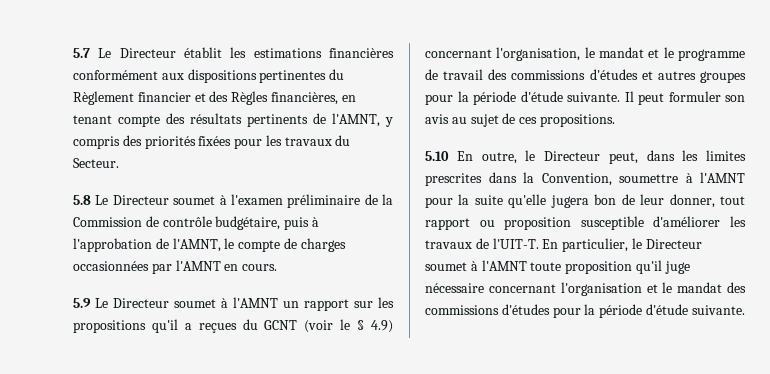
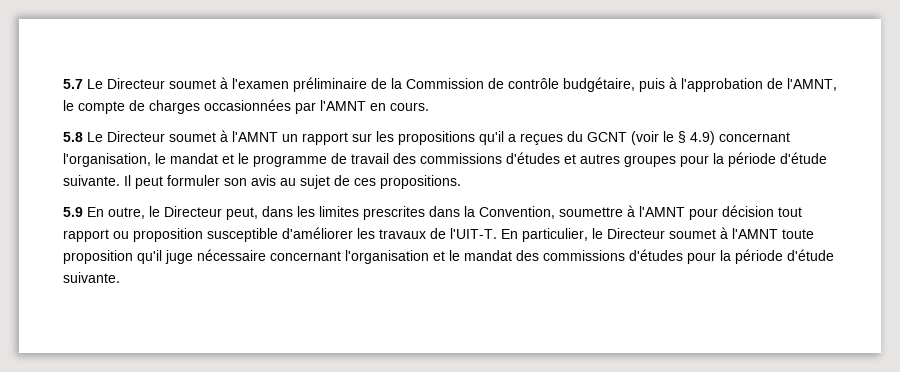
[184,47,394,58] [73,69,345,83] [73,91,356,105] [73,113,393,127] [73,135,351,149] [73,158,119,168] [73,195,169,205] établit les estimations financières conformément aux dispositions pertinentes du Règlement financier et des Règles financières, en tenant compte des résultats pertinents de l'AMNT, y compris des priorités fixées pour les travaux du Secteur. // 5.8 Le Directeur -> (165, 83) none
[73,298,91,308] 5.9 -> [63,132,83,142] 5.8
[425,151,449,161] 5.10 -> [63,207,83,217] 5.9
[458,194,715,208] la suite qu'elle jugera bon de leur donner, -> [722,205,774,217] décision

